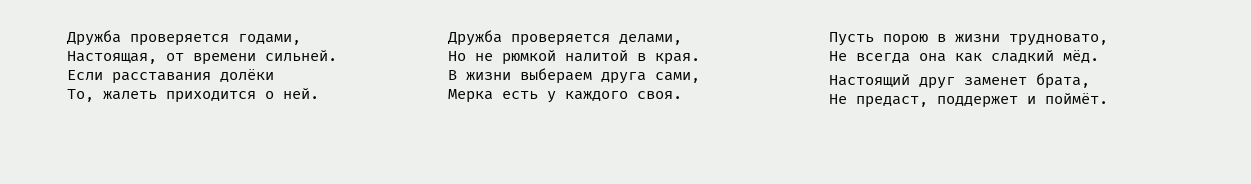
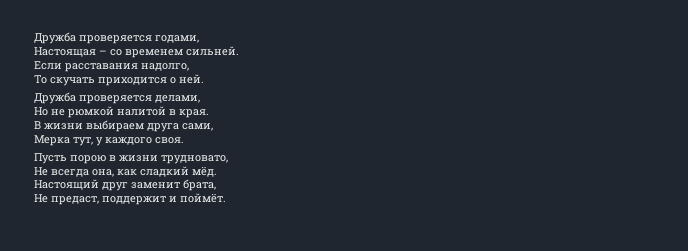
[67,51,256,65] Настоящая, от времени -> [34,47,183,58] Настоящая – со временем
[220,69,274,82] [67,89,157,102] долёки // То, жалеть -> [141,63,189,71] [34,75,95,86] надолго, // То скучать
[520,68,592,84] выбераем -> [86,120,144,132] выбираем
[502,91,538,99] есть -> [73,137,93,146] тут,
[919,53,946,62] она -> [92,169,114,177] она,
[964,77,1027,86] заменет -> [131,182,180,189] заменит
[937,96,1018,108] поддержет -> [102,196,166,205] поддержит

